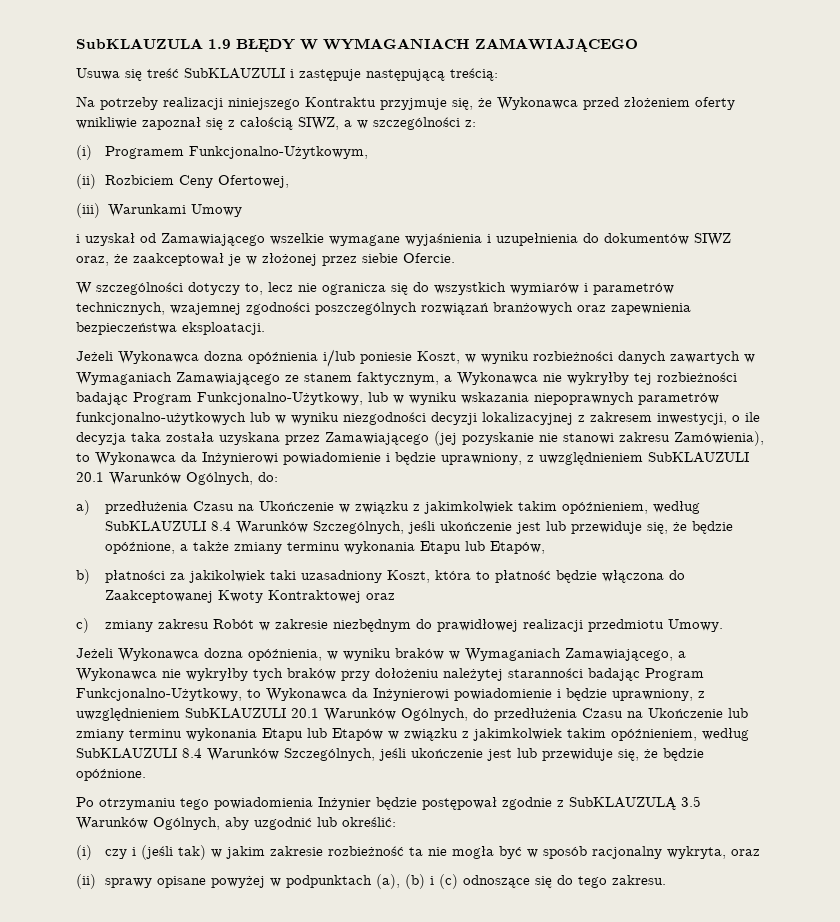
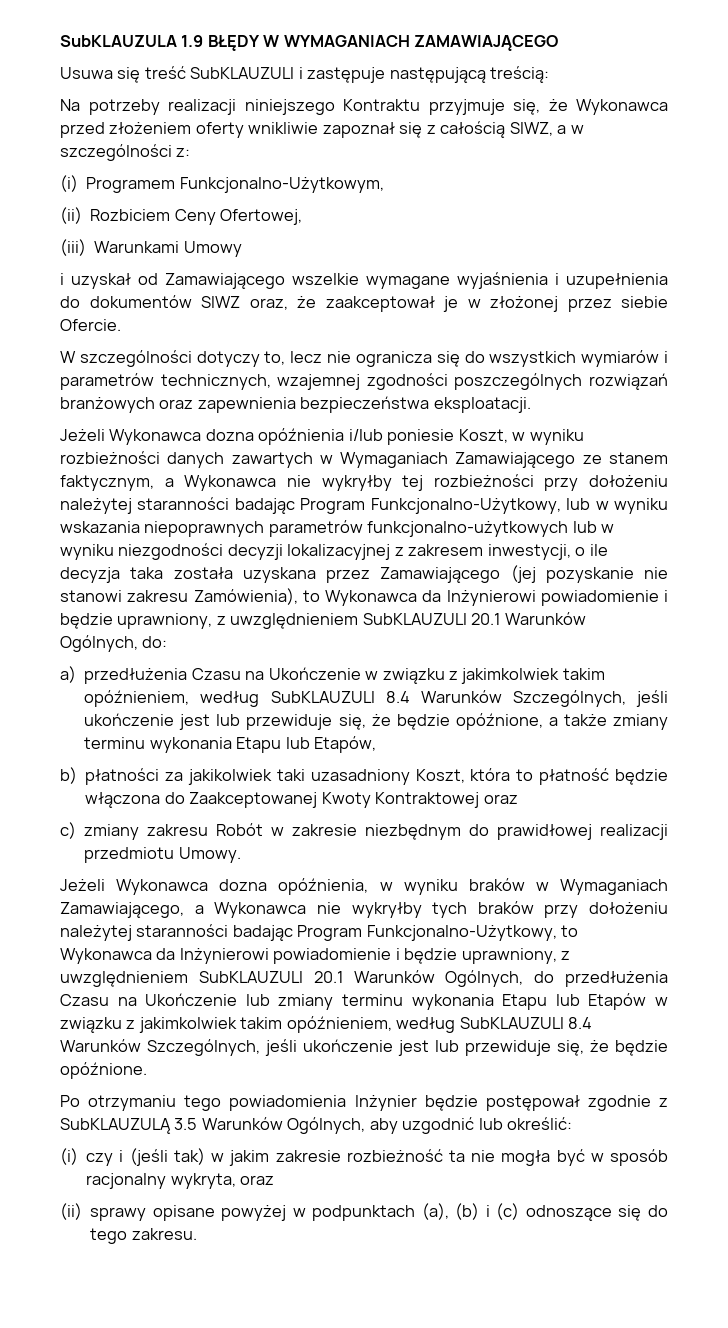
(737, 377) none -> [544,475,668,491] [60,497,230,514] przy dołożeniu należytej staranności

